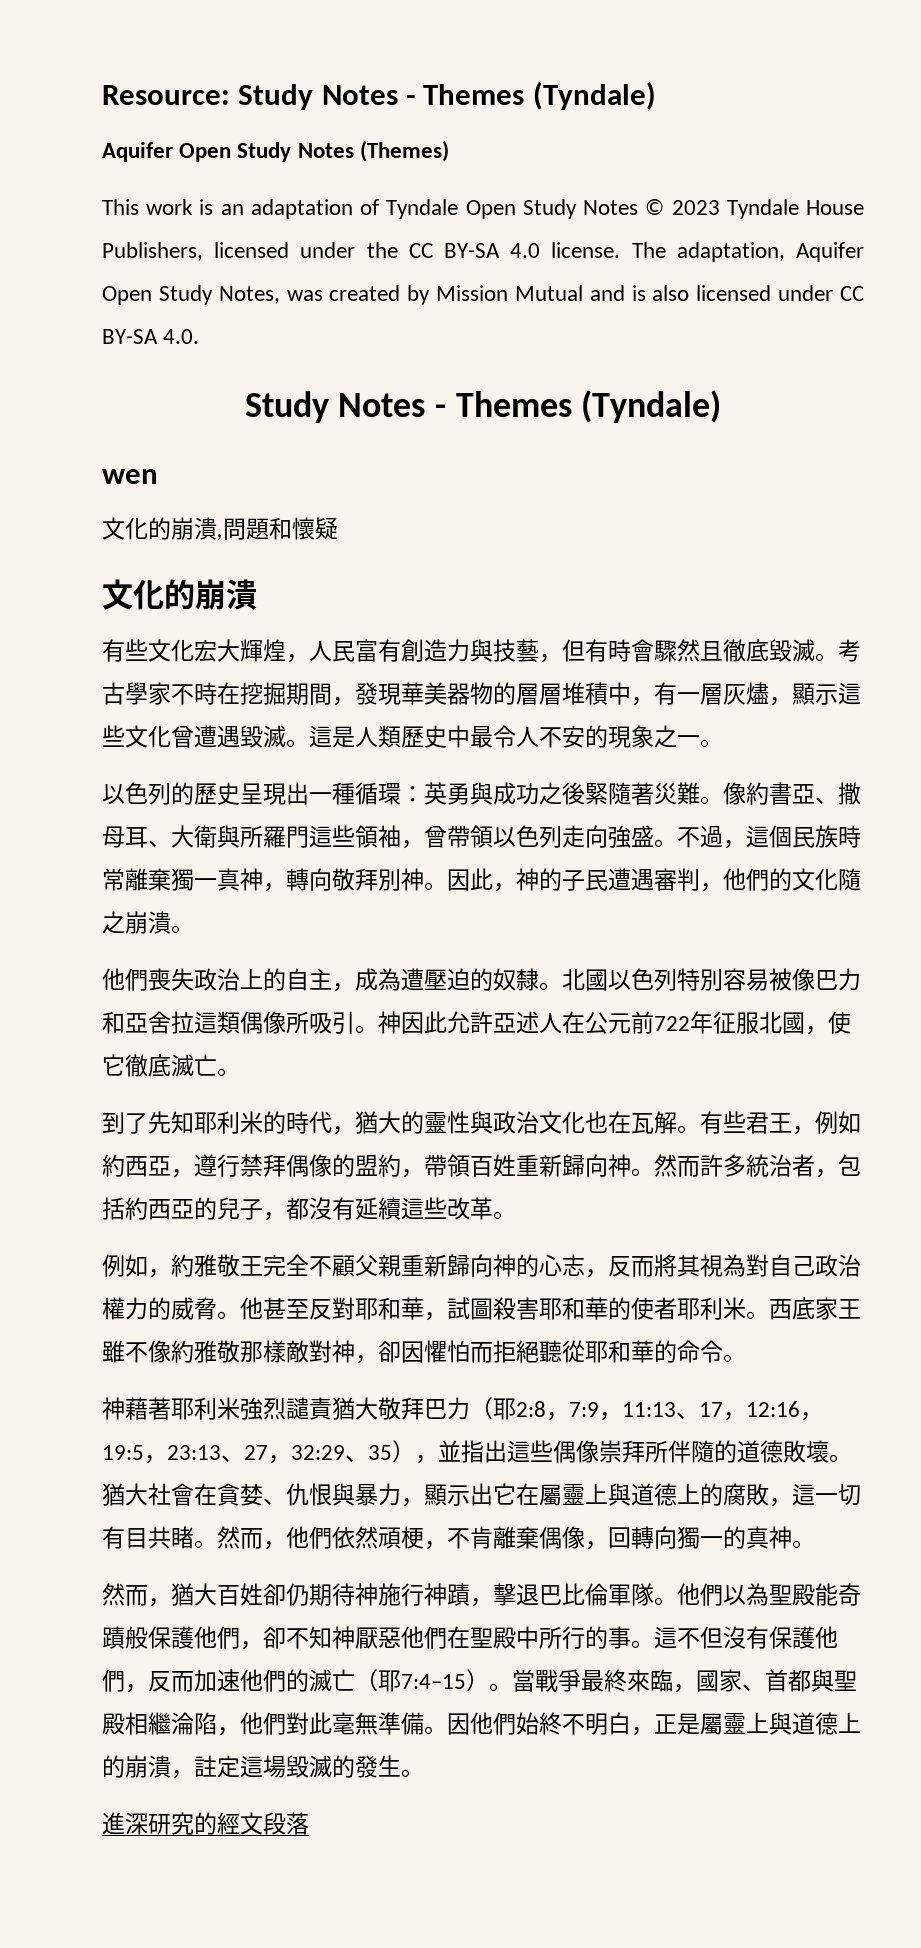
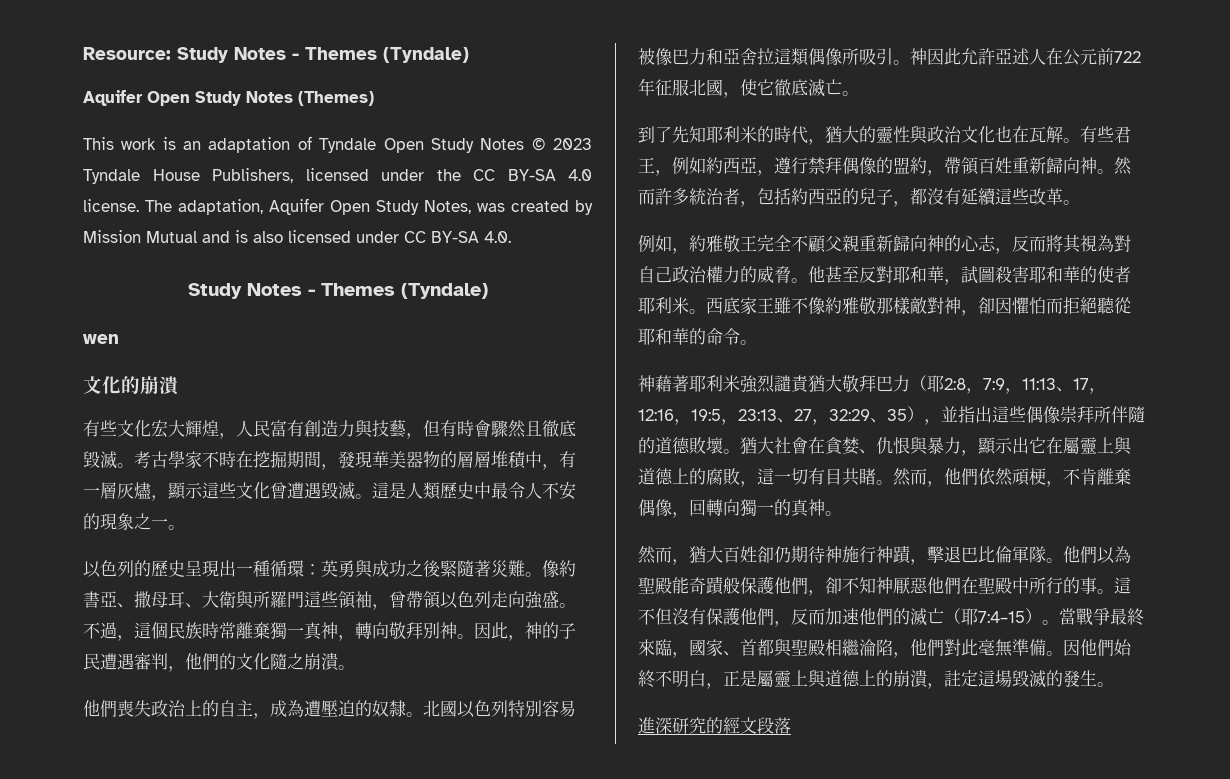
[102,517,338,540] // 文化的崩潰,問題和懷疑 -> (119, 339) none

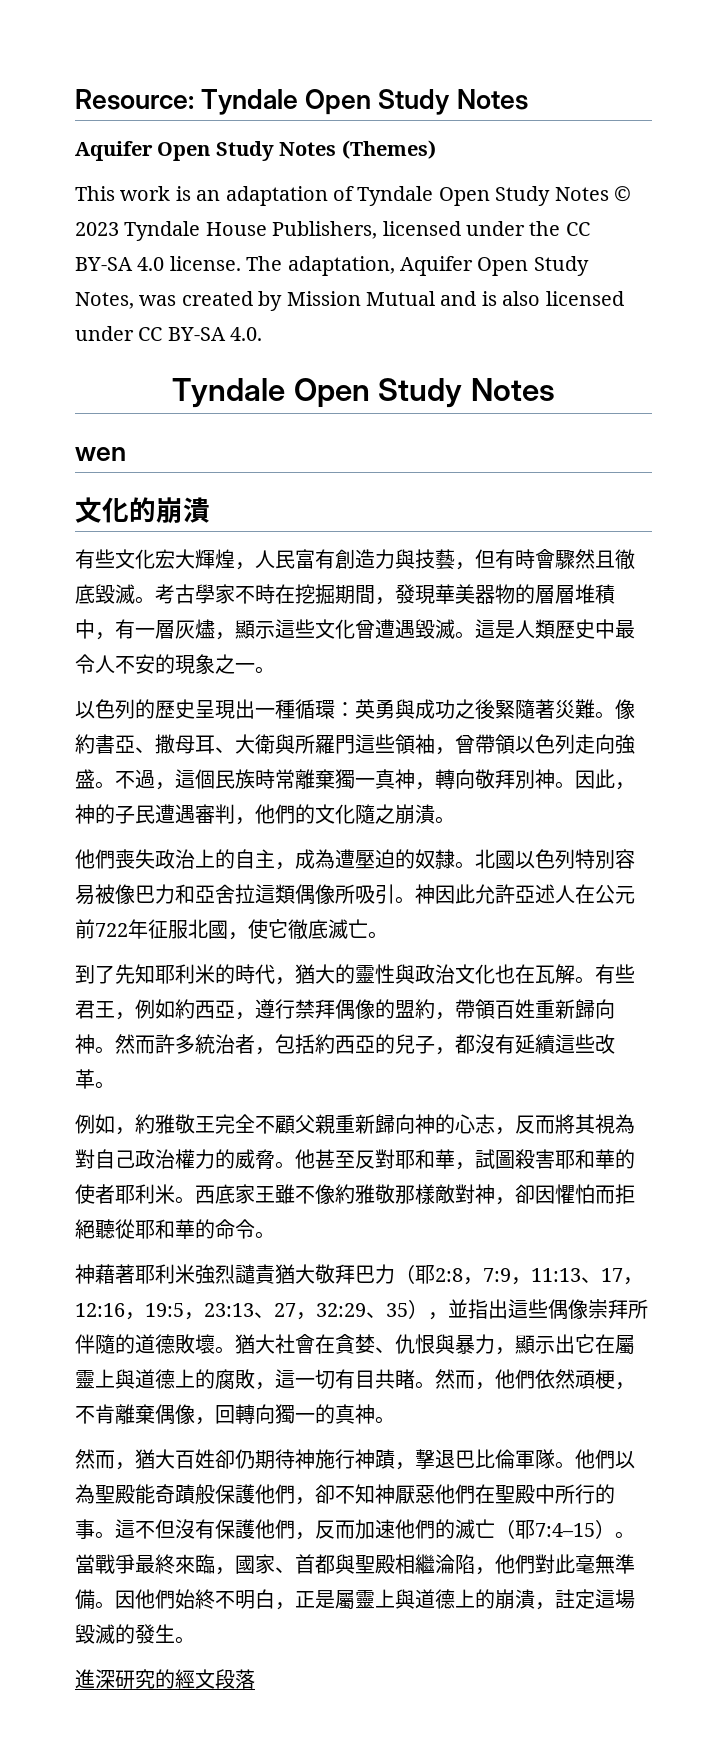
[177,47,469,63] Study Notes - Themes (Tyndale) -> [201,89,528,115] Tyndale Open Study Notes
[187,283,488,299] Study Notes - Themes (Tyndale) -> [172,378,555,408] Tyndale Open Study Notes

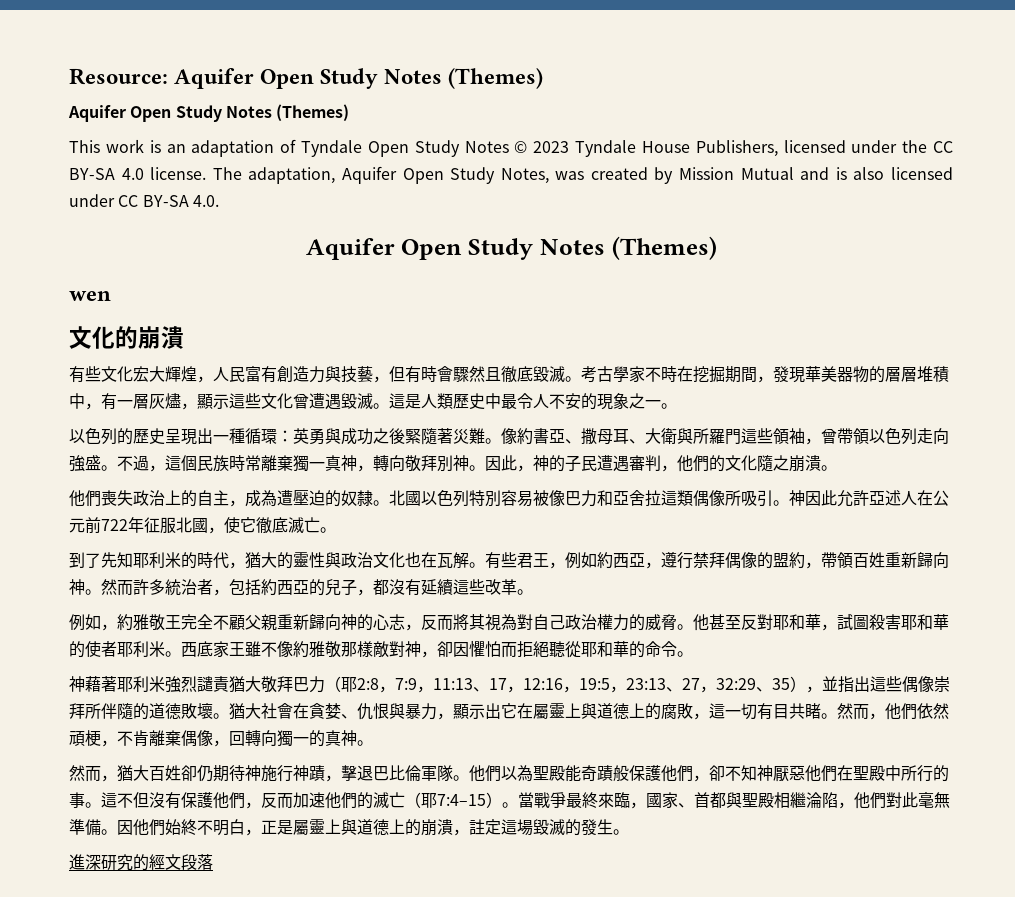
[201,89,528,115] Tyndale Open Study Notes -> [174,68,544,89] Aquifer Open Study Notes (Themes)
[172,378,555,408] Tyndale Open Study Notes -> [305,236,717,260] Aquifer Open Study Notes (Themes)

